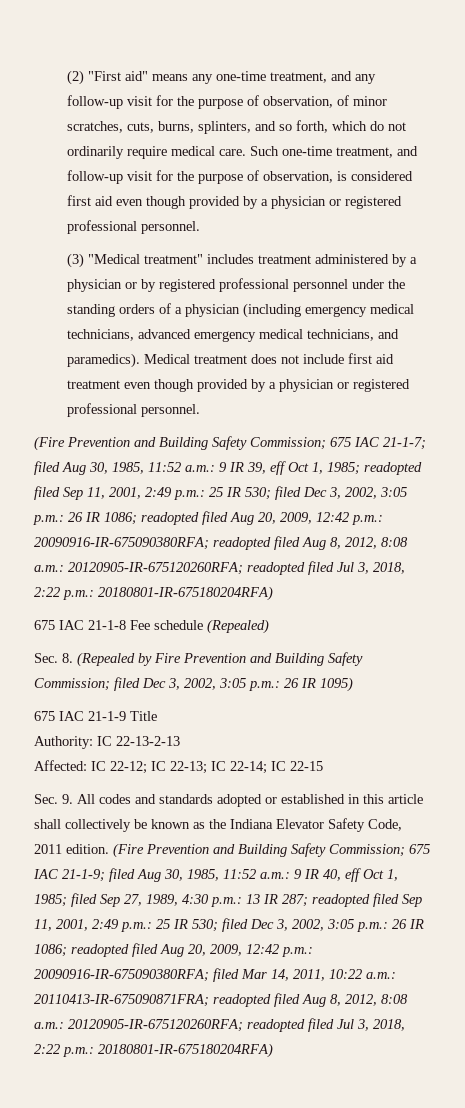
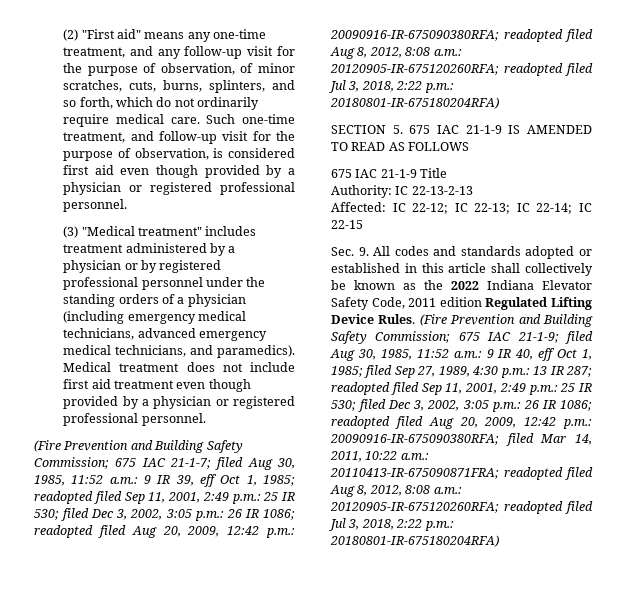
[34,619,269,634] [34,652,363,667] [34,677,353,692] 675 IAC 21-1-8 Fee schedule (Repealed) // Sec. 8. (Repealed by Fire Prevention and Building Safety Commission; filed Dec 3, 2002, 3:05 p.m.: 26 IR 1095) -> [331,125,592,134] [331,142,470,151] SECTION 5. 675 IAC 21-1-9 IS AMENDED TO READ AS FOLLOWS
(226, 824) none -> [451,281,479,290] 2022
[66,844,109,854] edition. -> [439,297,592,310] [331,314,416,324] edition Regulated Lifting Device Rules.

